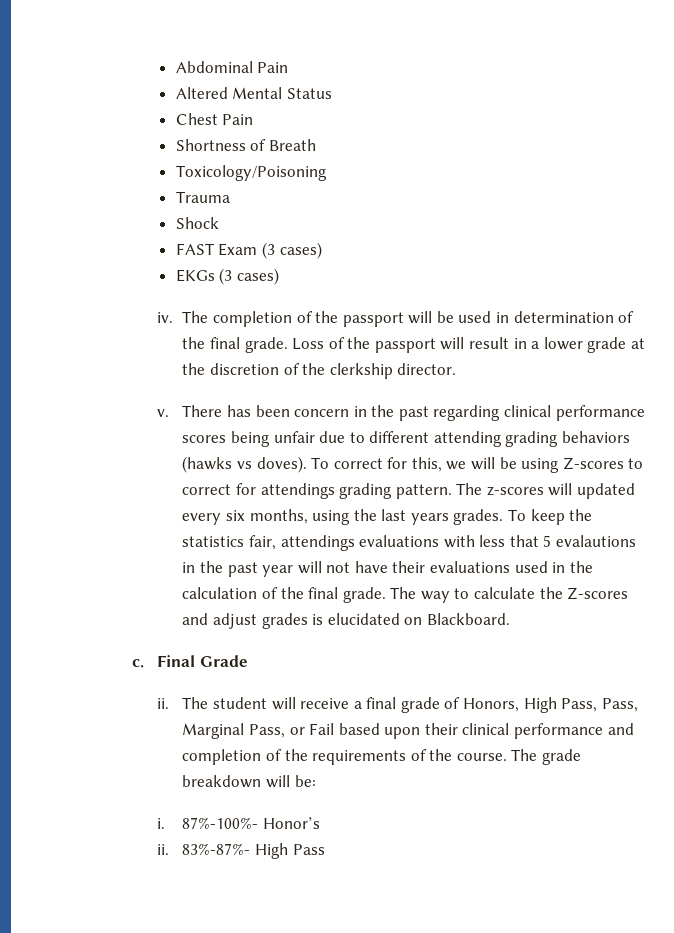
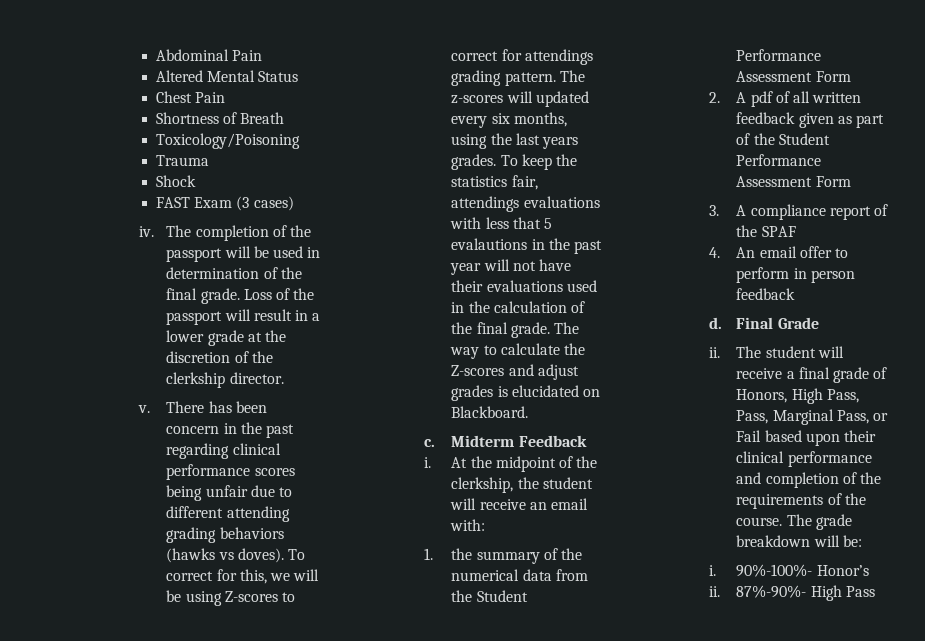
[175,268,279,285] // EKGs (3 cases) -> (294, 203) none
(144, 663) none -> [451,435,587,447] [424,456,598,472] [451,477,593,493] [450,498,589,510] [450,519,486,531] [424,548,583,564] [451,569,588,581] [451,590,528,602] [736,49,822,61] [736,71,851,82] [709,91,862,107] [736,112,885,128] [736,133,830,145] [736,154,822,166] [736,176,851,187] [709,204,889,220] [736,225,796,237] [709,246,849,258] [736,267,855,283] [736,288,796,300] [709,317,722,329] Midterm Feedback // i. At the midpoint of the clerkship, the student will receive an email with: // 1. the summary of the numerical data from the Student Performance Assessment Form // 2. A pdf of all written feedback given as part of the Student Performance Assessment Form // 3. A compliance report of the SPAF // 4. An email offer to perform in person feedback // d.
[182,817,259,829] 87%-100%- -> [736,564,813,577] 90%-100%-
[182,843,251,855] 83%-87%- -> [736,585,807,598] 87%-90%-

